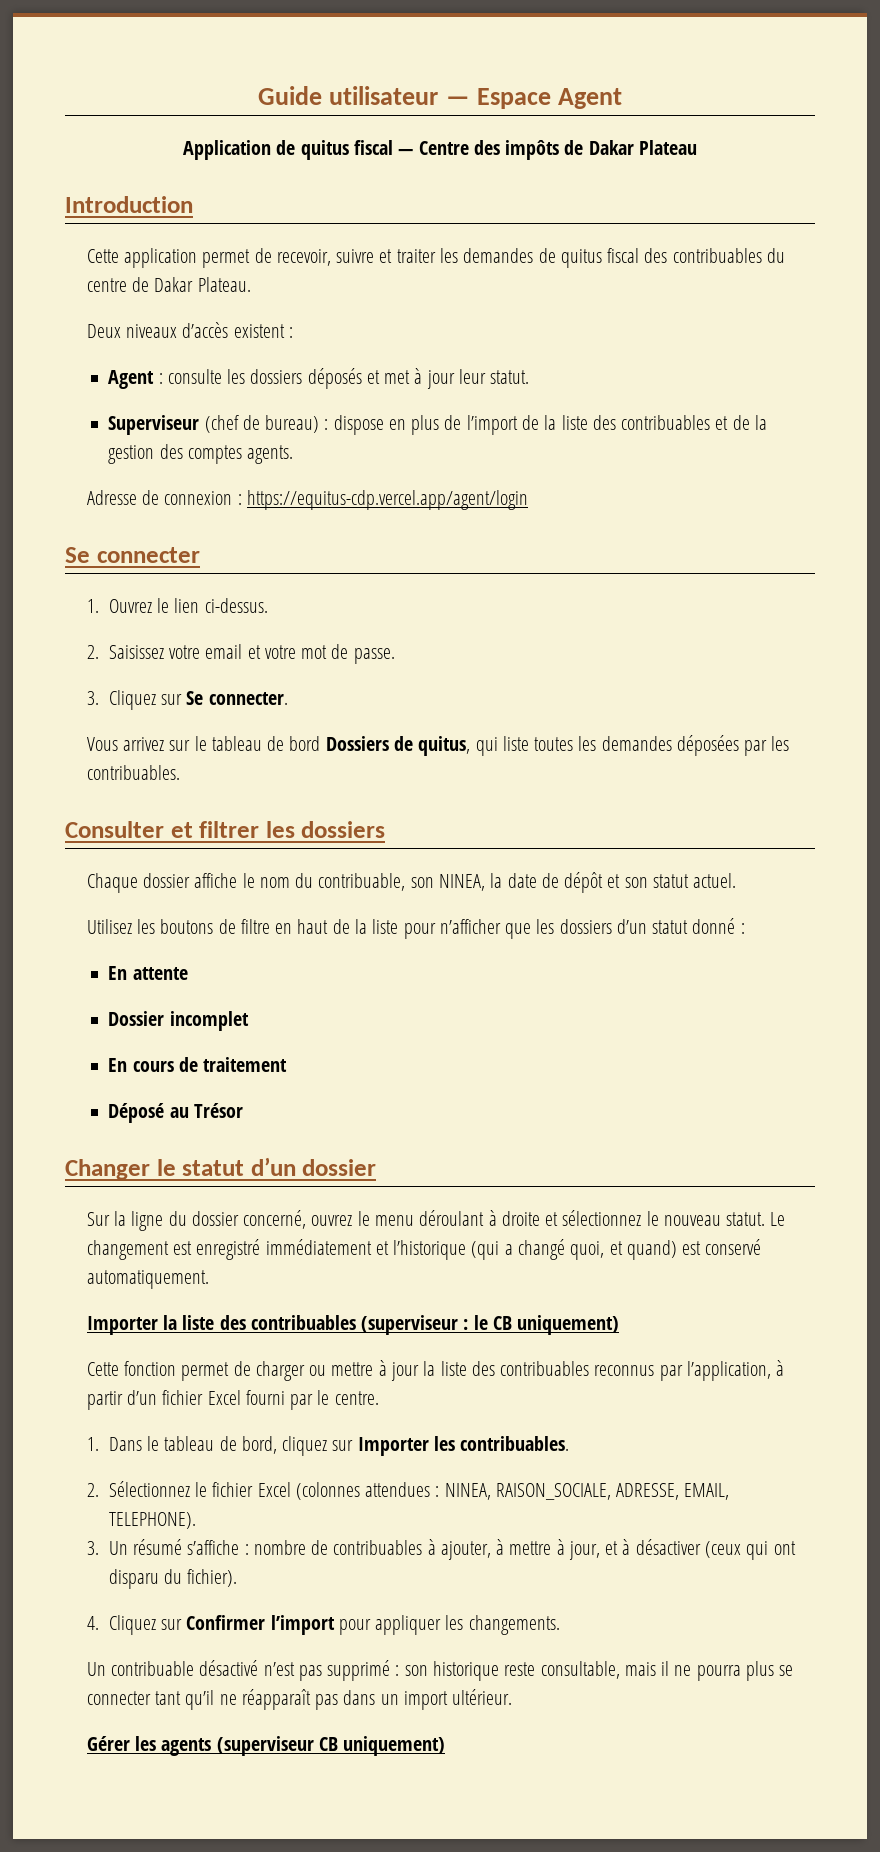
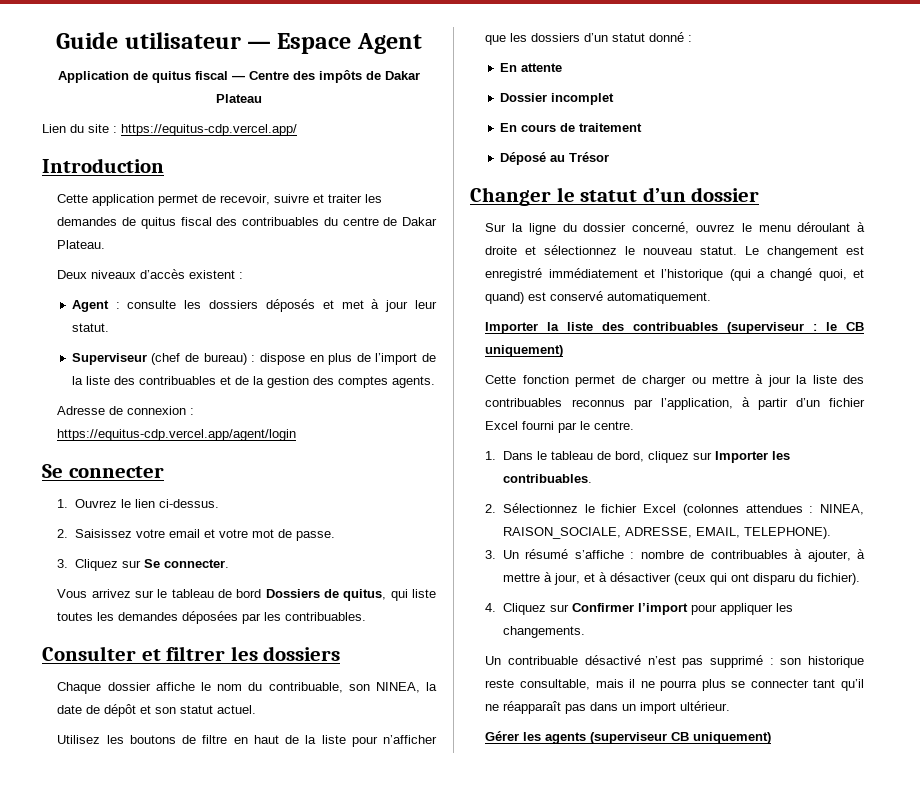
(697, 147) none -> [42,124,297,136] // Lien du site : https://equitus-cdp.vercel.app/

